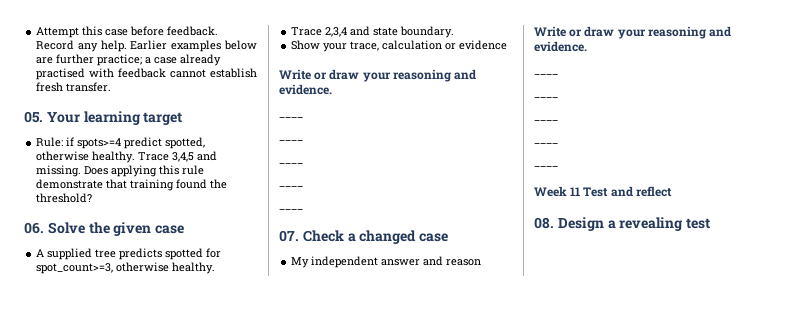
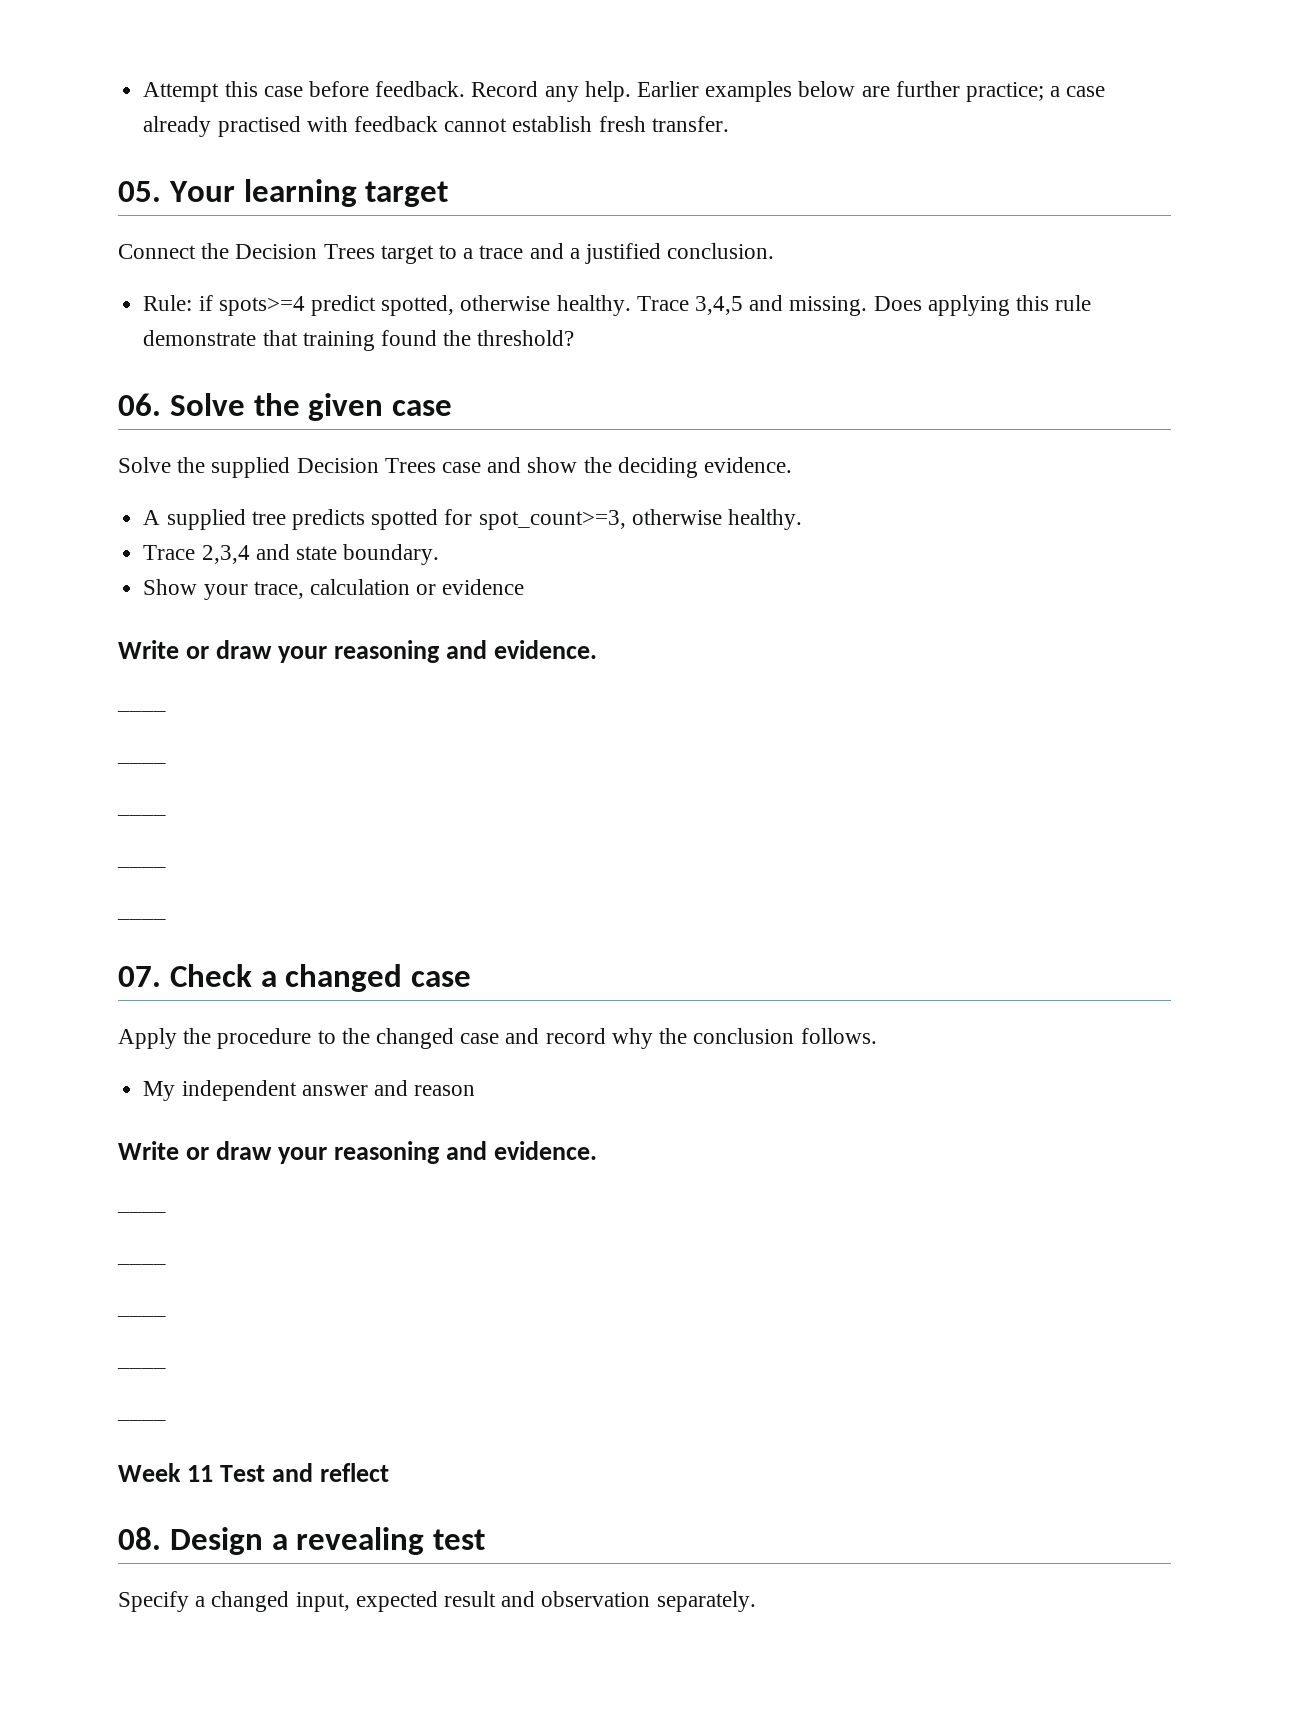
(183, 118) none -> [118,243,775,264] // Connect the Decision Trees target to a trace and a justified conclusion.
(185, 229) none -> [118,457,793,478] // Solve the supplied Decision Trees case and show the deciding evidence.
(449, 237) none -> [118,1028,877,1049] // Apply the procedure to the changed case and record why the conclusion follows.
(711, 223) none -> [118,1591,756,1612] // Specify a changed input, expected result and observation separately.

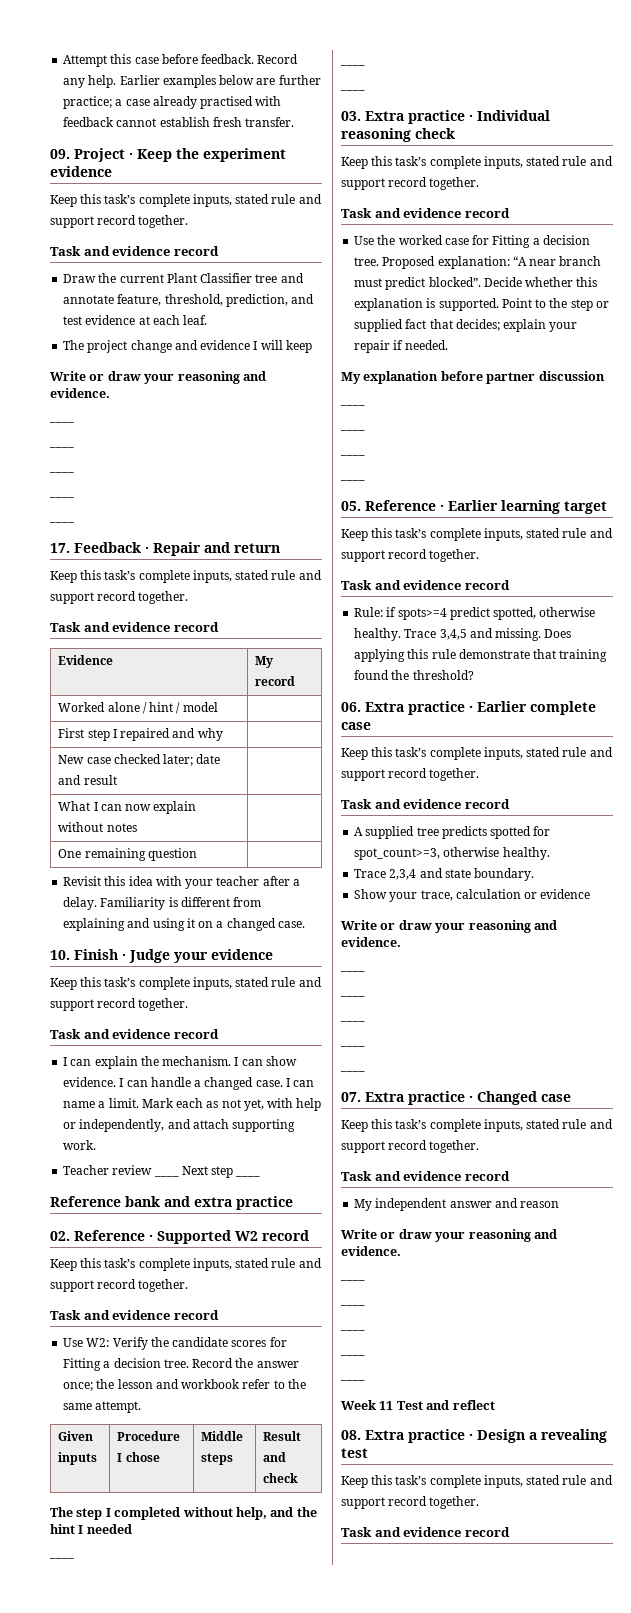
[118,179,449,207] [118,243,775,264] 05. Your learning target // Connect the Decision Trees target to a trace and a justified conclusion. -> [50,148,286,162] [50,166,112,177] [50,194,322,207] [50,215,189,228] [50,246,219,256] [63,273,304,283] [63,294,315,307] [63,315,208,325] [63,340,312,353] [50,371,266,384] [50,388,110,398] [49,421,74,423] [49,446,74,448] [49,471,74,473] [49,496,74,498] [49,521,74,523] [50,542,280,556] [50,570,322,583] [50,591,189,604] [50,622,219,632] [58,655,114,665] [255,656,274,668] [255,676,296,686] [58,702,218,714] [58,728,223,741] [58,754,221,766] [58,775,117,785] [58,801,197,814] [58,822,137,832] [58,848,197,861] [63,876,300,889] [63,897,262,910] [63,918,305,931] [50,949,273,963] [50,977,322,990] [50,998,189,1011] [50,1029,219,1039] [63,1056,297,1069] [63,1077,315,1090] [63,1098,322,1111] [63,1119,296,1132] [63,1140,97,1150] [63,1165,153,1175] [153,1175,179,1177] [181,1166,261,1178] [50,1196,293,1210] [50,1230,309,1244] [50,1258,322,1271] [50,1279,189,1292] [50,1310,219,1320] [63,1337,287,1350] [63,1358,299,1371] [63,1379,306,1391] [63,1401,142,1413] [58,1431,94,1441] [58,1452,98,1465] [117,1431,181,1441] [117,1452,160,1462] [201,1431,244,1441] [201,1453,234,1465] [263,1431,302,1441] [263,1452,287,1462] [263,1473,299,1483] [50,1507,317,1520] [50,1524,132,1534] [49,1557,74,1559] [340,64,365,66] [340,89,365,91] [341,110,550,124] [341,128,455,142] [341,156,613,169] [341,177,480,190] [341,208,510,218] [354,235,590,248] [354,256,602,269] [354,277,598,290] [354,298,609,311] [354,319,578,332] [354,340,448,353] [341,371,605,384] [340,404,365,406] [340,429,365,431] [340,454,365,456] [340,479,365,481] [341,500,607,514] [341,528,613,541] [341,549,480,562] [341,580,510,590] 09. Project · Keep the experiment evidence // Keep this task’s complete inputs, stated rule and support record together. // Task and evidence record // Draw the current Plant Classifier tree and annotate feature, threshold, prediction, and test evidence at each leaf. // The project change and evidence I will keep // Write or draw your reasoning and evidence. // ____ // ____ // ____ // ____ // ____ // 17. Feedback · Repair and return // Keep this task’s complete inputs, stated rule and support record together. // Task and evidence record // Evidence | My record // Worked alone / hint / model | // First step I repaired and why | // New case checked later; date and result | // What I can now explain without notes | // One remaining question | // Revisit this idea with your teacher after a delay. Familiarity is different from explaining and using it on a changed case. // 10. Finish · Judge your evidence // Keep this task’s complete inputs, stated rule and support record together. // Task and evidence record // I can explain the mechanism. I can show evidence. I can handle a changed case. I can name a limit. Mark each as not yet, with help or independently, and attach supporting work. // Teacher review ____ Next step ____ // Reference bank and extra practice // 02. Reference · Supported W2 record // Keep this task’s complete inputs, stated rule and support record together. // Task and evidence record // Use W2: Verify the candidate scores for Fitting a decision tree. Record the answer once; the lesson and workbook refer to the same attempt. // Given inputs | Procedure I chose | Middle steps | Result and check // The step I completed without help, and the hint I needed // ____ // ____ // ____ // 03. Extra practice · Individual reasoning check // Keep this task’s complete inputs, stated rule and support record together. // Task and evidence record // Use the worked case for Fitting a decision tree. Proposed explanation: “A near branch must predict blocked”. Decide whether this explanation is supported. Point to the step or supplied fact that decides; explain your repair if needed. // My explanation before partner discussion // ____ // ____ // ____ // ____ // 05. Reference · Earlier learning target // Keep this task’s complete inputs, stated rule and support record together. // Task and evidence record
[169,393,453,421] [118,457,793,478] Solve the given case // Solve the supplied Decision Trees case and show the deciding evidence. -> [365,701,596,715] [341,722,371,730] [341,747,613,760] [341,768,480,781] [341,799,510,809] Extra practice · Earlier complete case // Keep this task’s complete inputs, stated rule and support record together. // Task and evidence record
[169,964,472,992] [118,1028,877,1049] Check a changed case // Apply the procedure to the changed case and record why the conclusion follows. -> [365,1091,571,1105] [341,1119,613,1132] [341,1140,480,1153] [341,1171,510,1181] Extra practice · Changed case // Keep this task’s complete inputs, stated rule and support record together. // Task and evidence record
(161, 1538) none -> [365,1429,473,1443] Extra practice ·
[118,1591,756,1612] Specify a changed input, expected result and observation separately. -> [341,1475,613,1488] [341,1496,480,1509] [341,1527,510,1537] Keep this task’s complete inputs, stated rule and support record together. // Task and evidence record

